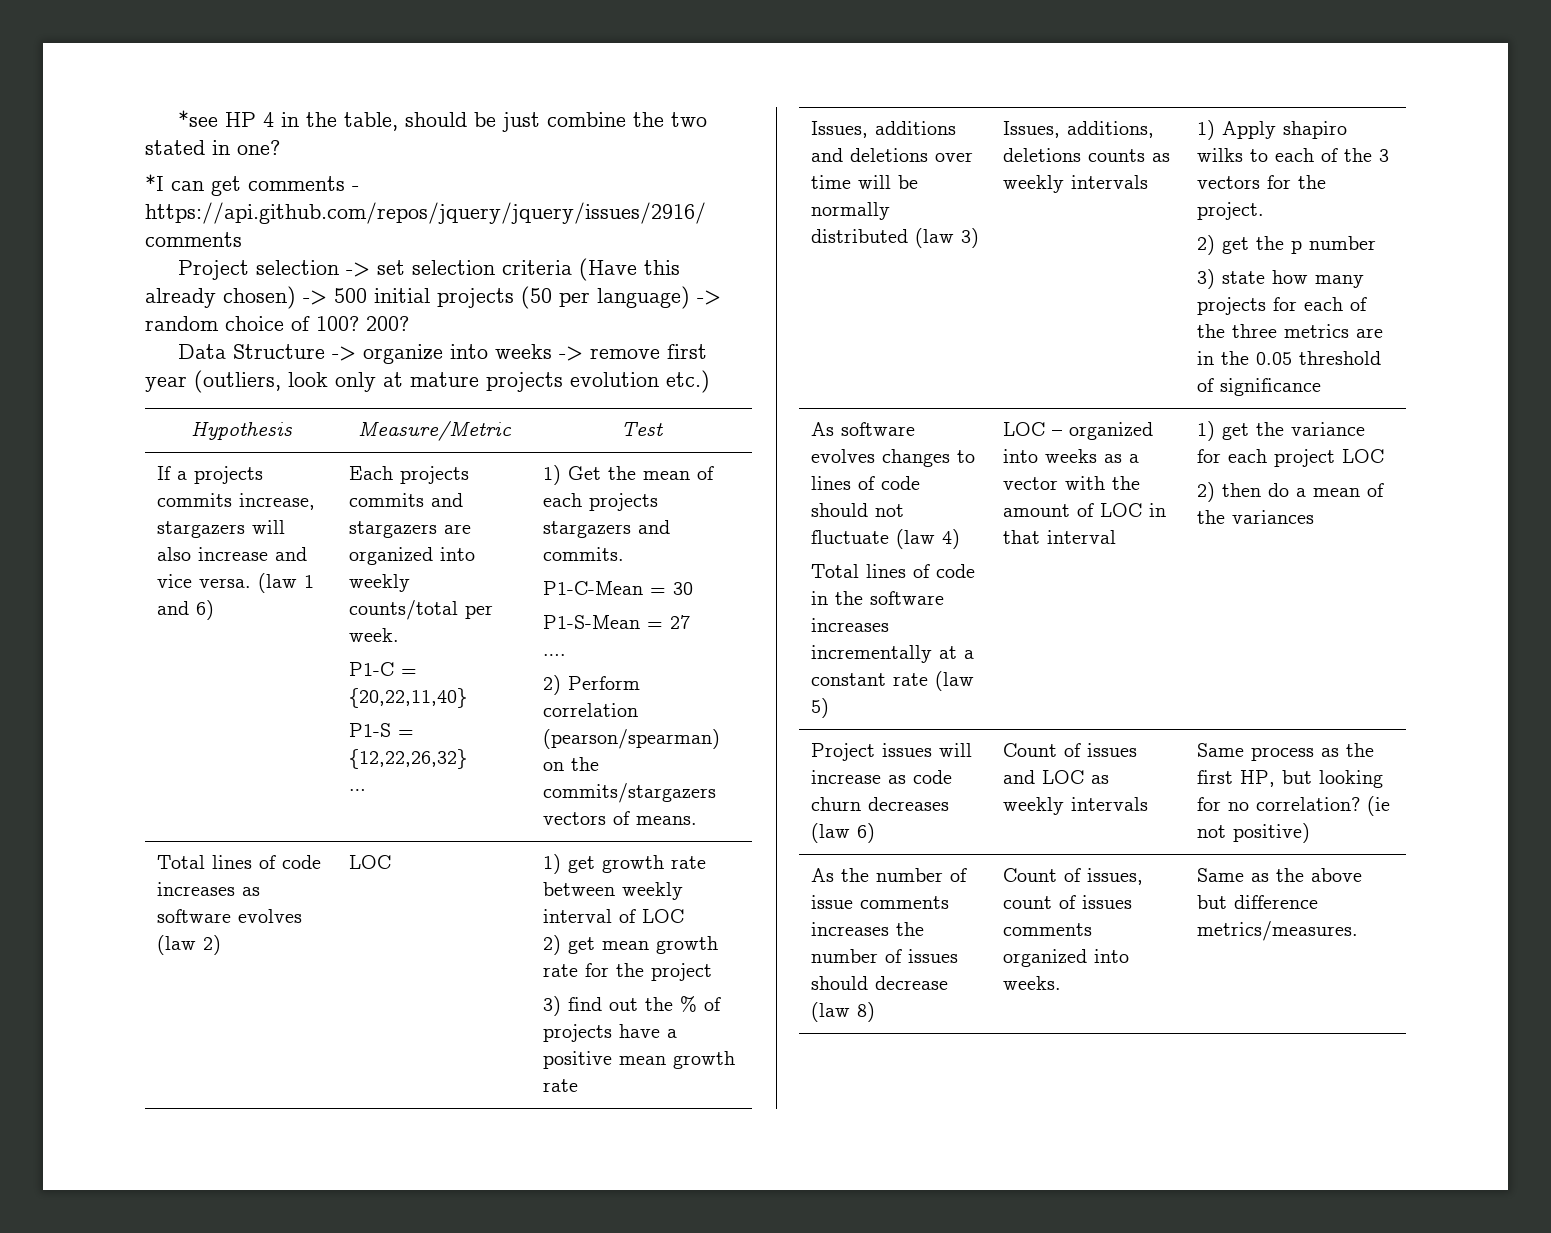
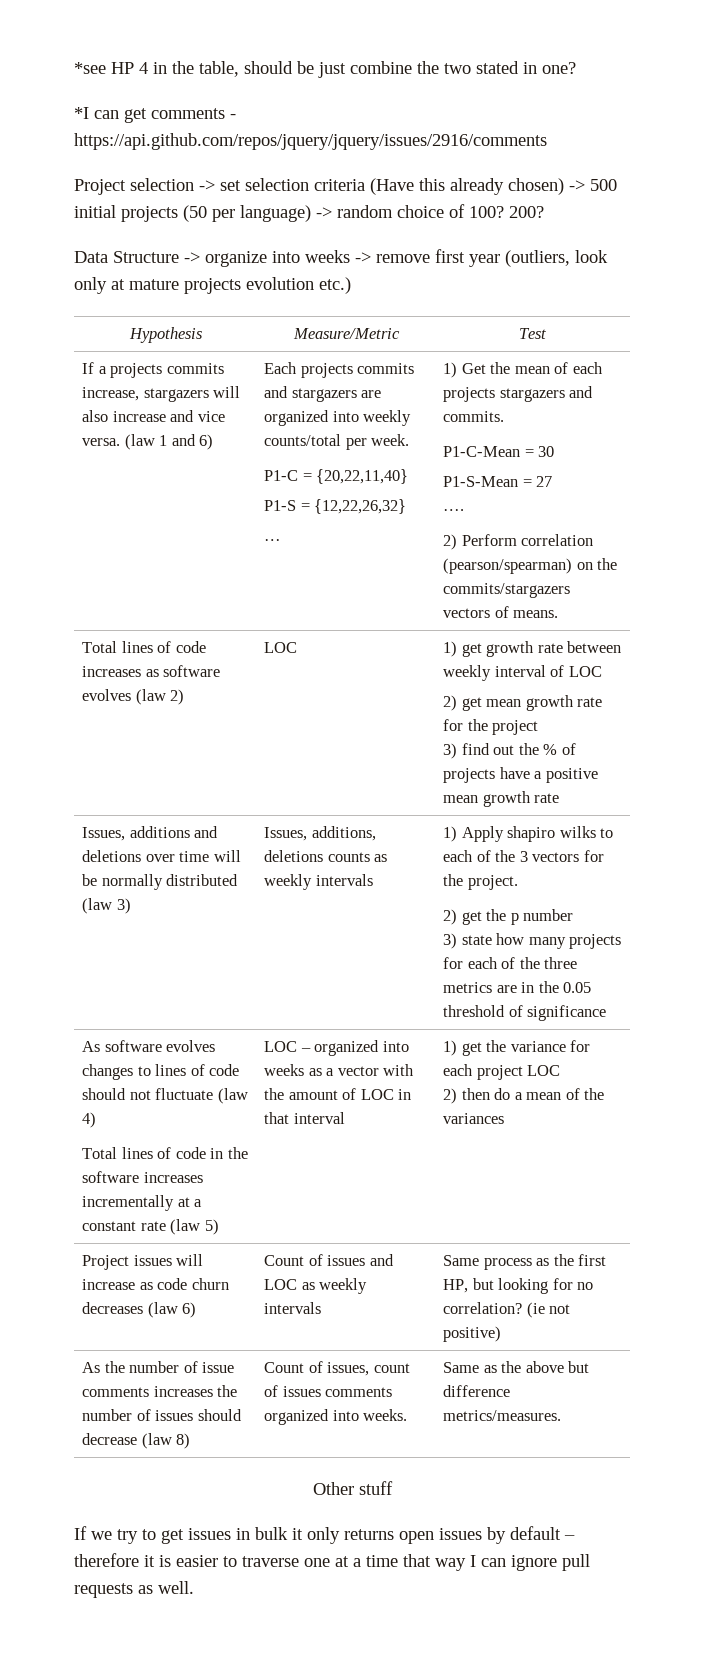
(1359, 931) none -> [312,1481,393,1495] [74,1526,575,1544] [74,1553,590,1571] [74,1581,194,1598] // Other stuff // If we try to get issues in bulk it only returns open issues by default – therefore it is easier to traverse one at a time that way I can ignore pull requests as well.

